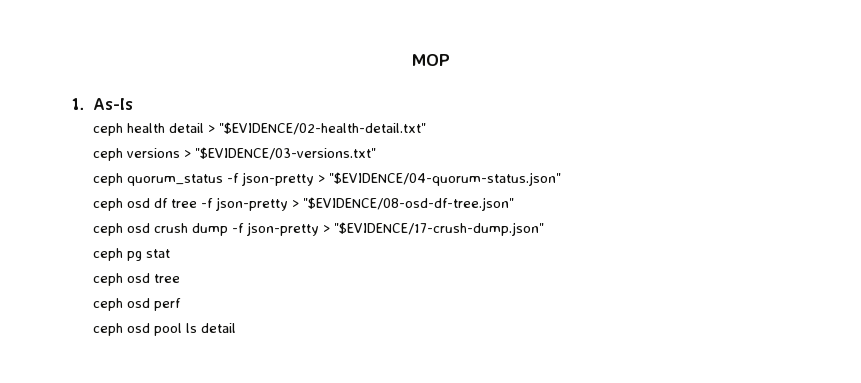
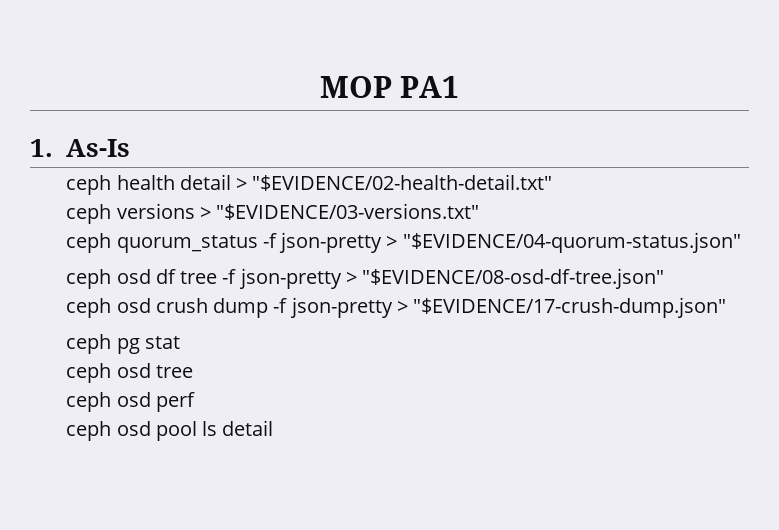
(450, 60) none -> [400,76,460,98] PA1

